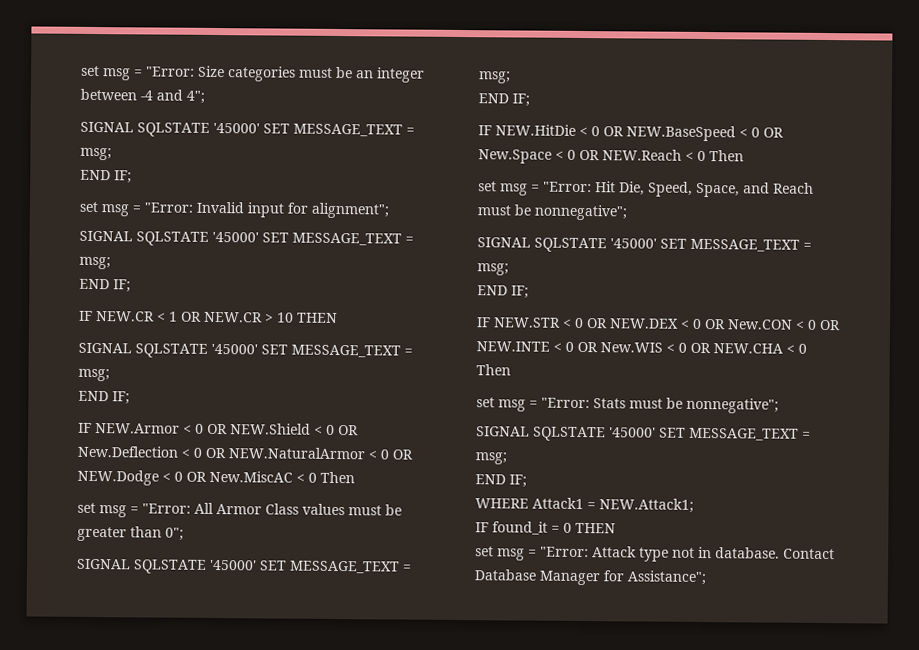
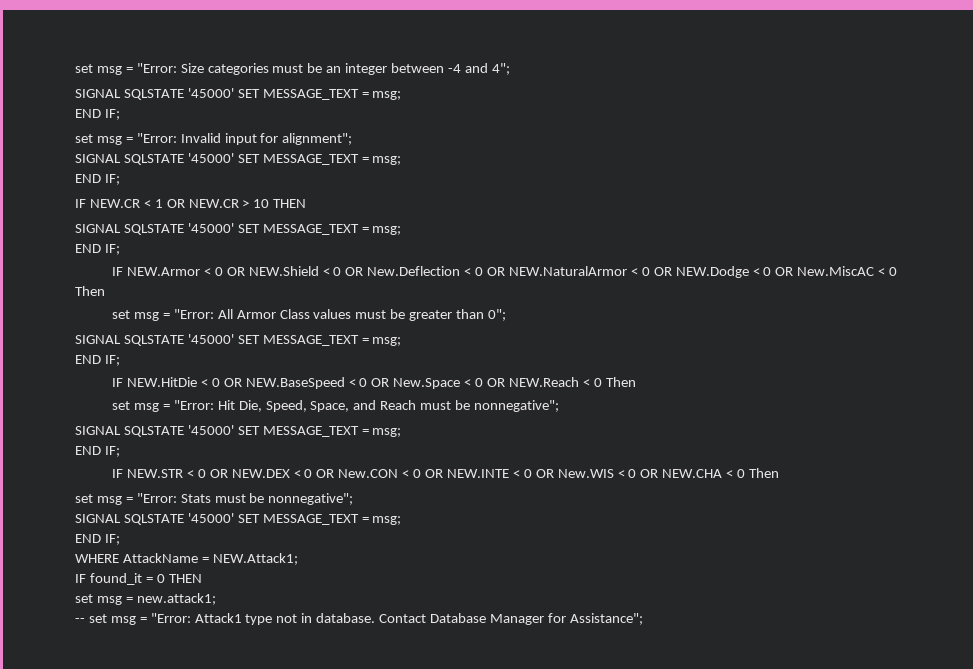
[532,497,584,510] Attack1 -> [122,553,198,563] AttackName
[540,546,637,558] "Error: Attack -> [136,593,216,605] [75,613,242,625] new.attack1; // -- set msg = "Error: Attack1

